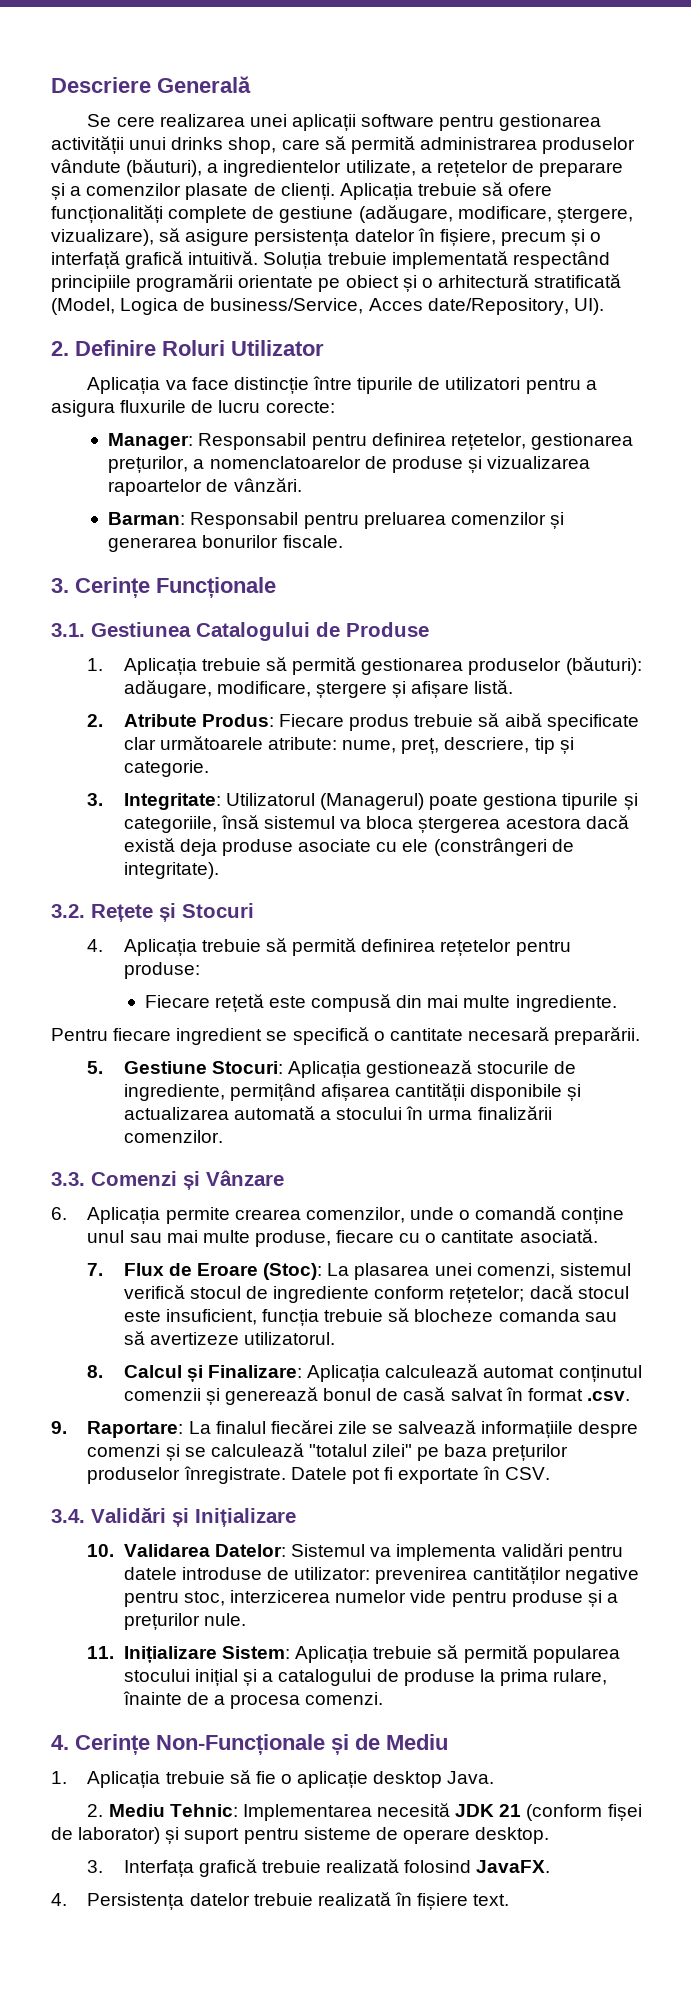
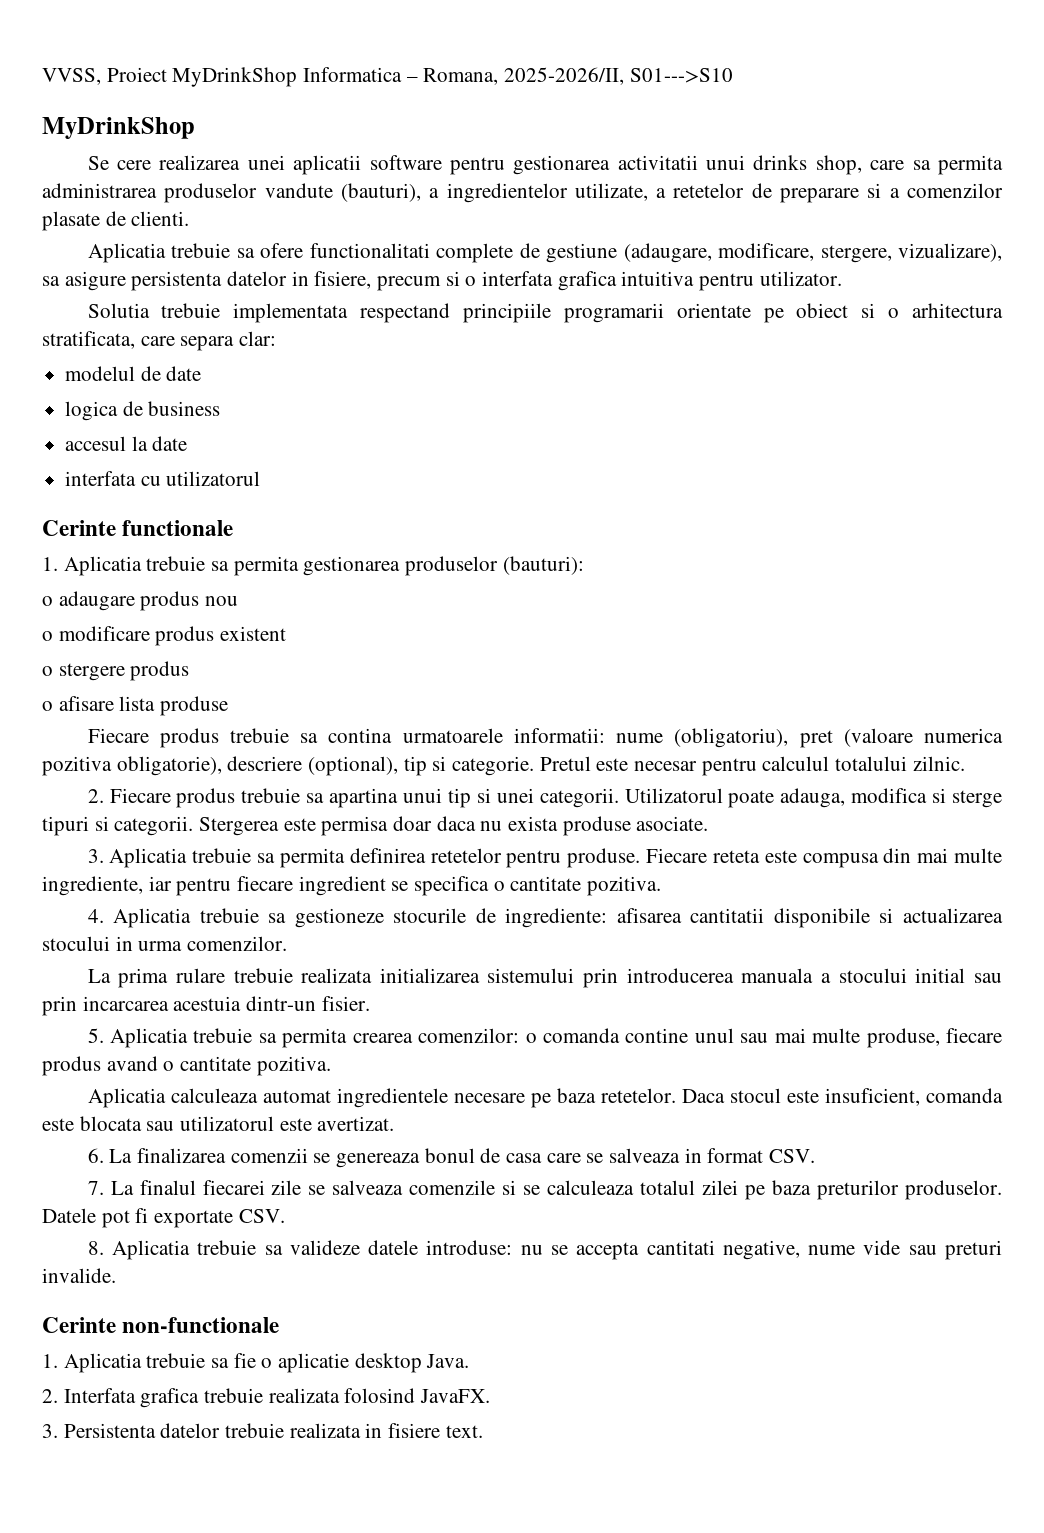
[51,76,251,93] Descriere Generală -> [42,67,733,87] [42,117,195,139] VVSS, Proiect MyDrinkShop Informatica – Romana, 2025-2026/II, S01--->S10 // MyDrinkShop
[292,114,357,131] aplicații -> [293,155,362,175] aplicatii
[51,136,124,154] activității -> [617,155,698,170] activitatii
[324,136,636,154] [51,159,203,177] să permită administrarea produselor vândute (băuturi), -> [912,155,1003,175] [42,183,421,203] sa permita administrarea produselor vandute (bauturi),
[436,160,508,177] rețetelor -> [673,183,745,198] retetelor
[51,183,65,200] și -> [867,183,882,198] si
[280,182,553,200] [51,205,633,223] [51,228,602,246] [51,251,610,269] [51,274,622,292] [51,298,604,315] [51,340,324,356] [87,376,597,394] [51,400,335,417] [108,433,633,450] [108,456,591,473] [108,478,302,496] [108,512,564,529] [108,535,343,552] [51,577,276,598] [51,622,429,641] [87,657,642,675] [123,680,514,698] [87,713,639,731] [123,736,574,754] [123,760,209,777] [87,793,638,810] [123,815,629,833] [123,838,574,856] [123,862,219,879] [51,903,254,922] [87,938,571,956] [123,962,200,979] [144,994,617,1012] [51,1028,108,1041] clienți. Aplicația trebuie să ofere funcționalități complete de gestiune (adăugare, modificare, ștergere, vizualizare), să asigure persistența datelor în fișiere, precum și o interfață grafică intuitivă. Soluția trebuie implementată respectând principiile programării orientate pe obiect și o arhitectură stratificată (Model, Logica de business/Service, Acces date/Repository, UI). // 2. Definire Roluri Utilizator // Aplicația va face distincție între tipurile de utilizatori pentru a asigura fluxurile de lucru corecte: // Manager: Responsabil pentru definirea rețetelor, gestionarea prețurilor, a nomenclatoarelor de produse și vizualizarea rapoartelor de vânzări. // Barman: Responsabil pentru preluarea comenzilor și generarea bonurilor fiscale. // 3. Cerințe Funcționale // 3.1. Gestiunea Catalogului de Produse // 1. Aplicația trebuie să permită gestionarea produselor (băuturi): adăugare, modificare, ștergere și afișare listă. // 2. Atribute Produs: Fiecare produs trebuie să aibă specificate clar următoarele atribute: nume, preț, descriere, tip și categorie. // 3. Integritate: Utilizatorul (Managerul) poate gestiona tipurile și categoriile, însă sistemul va bloca ștergerea acestora dacă există deja produse asociate cu ele (constrângeri de integritate). // 3.2. Rețete și Stocuri // 4. Aplicația trebuie să permită definirea rețetelor pentru produse: // Fiecare rețetă este compusă din mai multe ingrediente. // Pentru -> [131,211,190,226] [87,243,1003,263] [42,271,842,291] [87,303,1004,323] [42,331,277,351] [65,366,202,381] [65,401,221,421] [65,436,188,451] [65,471,261,486] [42,520,234,536] [42,556,584,576] [42,591,239,611] [42,626,287,646] [42,661,190,681] [42,696,229,716] [87,728,1003,748] [42,756,965,776] [87,788,1003,808] [42,816,709,836] [87,848,1003,868] [42,876,232,896] clienti. // Aplicatia trebuie sa ofere functionalitati complete de gestiune (adaugare, modificare, stergere, vizualizare), sa asigure persistenta datelor in fisiere, precum si o interfata grafica intuitiva pentru utilizator. // Solutia trebuie implementata respectand principiile programarii orientate pe obiect si o arhitectura stratificata, care separa clar: // modelul de date // logica de business // accesul la date // interfata cu utilizatorul // Cerinte functionale // 1. Aplicatia trebuie sa permita gestionarea produselor (bauturi): // o adaugare produs nou // o modificare produs existent // o stergere produs // o afisare lista produse // Fiecare produs trebuie sa contina urmatoarele informatii: nume (obligatoriu), pret (valoare numerica pozitiva obligatorie), descriere (optional), tip si categorie. Pretul este necesar pentru calculul totalului zilnic. // 2. Fiecare produs trebuie sa apartina unui tip si unei categorii. Utilizatorul poate adauga, modifica si sterge tipuri si categorii. Stergerea este permisa doar daca nu exista produse asociate. // 3. Aplicatia trebuie sa permita definirea retetelor pentru produse. Fiecare reteta este compusa din mai multe ingrediente, iar pentru
[292,1027,641,1045] [87,1060,577,1078] [123,1083,582,1101] [123,1106,552,1120] [123,1130,223,1143] [51,1170,284,1190] [51,1206,625,1224] specifică o cantitate necesară preparării. // 5. Gestiune Stocuri: Aplicația gestionează stocurile de ingrediente, permițând afișarea cantității disponibile și actualizarea automată a stocului în urma finalizării comenzilor. // 3.3. Comenzi și Vânzare // 6. Aplicația permite crearea comenzilor, unde o comandă conține -> [414,876,662,896] [87,908,1004,928] [42,936,288,951] [87,968,1003,988] [42,996,370,1016] [87,1028,689,1048] specifica o cantitate pozitiva. // 4. Aplicatia trebuie sa gestioneze stocurile de ingrediente: afisarea cantitatii disponibile si actualizarea stocului in urma comenzilor. // La prima rulare trebuie realizata initializarea sistemului prin introducerea manuala a stocului initial sau prin incarcarea acestuia dintr-un fisier. // 5. Aplicatia trebuie sa permita crearea comenzilor: o comanda contine
[399,1229,598,1243] [87,1263,631,1280] [123,1285,629,1303] [123,1308,617,1326] [123,1331,336,1345] [87,1364,642,1382] [123,1387,630,1405] [51,1421,184,1438] cu o cantitate asociată. // 7. Flux de Eroare (Stoc): La plasarea unei comenzi, sistemul verifică stocul de ingrediente conform rețetelor; dacă stocul este insuficient, funcția trebuie să blocheze comanda sau să avertizeze utilizatorul. // 8. Calcul și Finalizare: Aplicația calculează automat conținutul comenzii și generează bonul de casă salvat în format .csv. // 9. Raportare: -> [42,1056,331,1076] [87,1088,1004,1108] [42,1116,395,1131] [87,1148,815,1168] [87,1181,104,1195] produs avand o cantitate pozitiva. // Aplicatia calculeaza automat ingredientele necesare pe baza retetelor. Daca stocul este insuficient, comanda este blocata sau utilizatorul este avertizat. // 6. La finalizarea comenzii se genereaza bonul de casa care se salveaza in format CSV. // 7.
[270,1420,333,1434] fiecărei -> [202,1180,265,1195] fiecarei
[398,1420,639,1438] [87,1443,569,1461] [87,1466,286,1484] salvează informațiile despre comenzi și se calculează "totalul zilei" pe baza prețurilor produselor înregistrate. -> [332,1180,1003,1200] salveaza comenzile si se calculeaza totalul zilei pe baza preturilor produselor.
[483,1466,551,1480] [51,1508,296,1527] [87,1543,623,1561] [123,1566,639,1584] [123,1590,618,1607] [123,1613,247,1630] [87,1645,620,1663] [123,1669,608,1686] [122,1691,384,1709] [51,1734,448,1755] [51,1770,251,1788] în CSV. // 3.4. Validări și Inițializare // 10. Validarea Datelor: Sistemul va implementa validări pentru datele introduse de utilizator: prevenirea cantităților negative pentru stoc, interzicerea numelor vide pentru produse și a prețurilor nule. // 11. Inițializare Sistem: Aplicația trebuie să permită popularea stocului inițial și a catalogului de produse la prima rulare, înainte de a procesa comenzi. // 4. Cerințe Non-Funcționale și de Mediu // 1. Aplicația trebuie să -> [238,1209,285,1223] [87,1240,1002,1260] [42,1268,116,1283] [42,1317,280,1333] [42,1353,230,1373] CSV. // 8. Aplicatia trebuie sa valideze datele introduse: nu se accepta cantitati negative, nume vide sau preturi invalide. // Cerinte non-functionale // 1. Aplicatia trebuie sa
[297,1771,369,1788] aplicație -> [278,1353,350,1373] aplicatie
[108,1803,642,1821] [51,1827,550,1844] [87,1859,551,1877] [51,1892,469,1910] Mediu Tehnic: Implementarea necesită JDK 21 (conform fișei de laborator) și suport pentru sisteme de operare desktop. // 3. Interfața grafică trebuie realizată folosind JavaFX. // 4. Persistența datelor trebuie realizată în fișiere -> [63,1388,491,1408] [42,1423,441,1438] Interfata grafica trebuie realizata folosind JavaFX. // 3. Persistenta datelor trebuie realizata in fisiere

